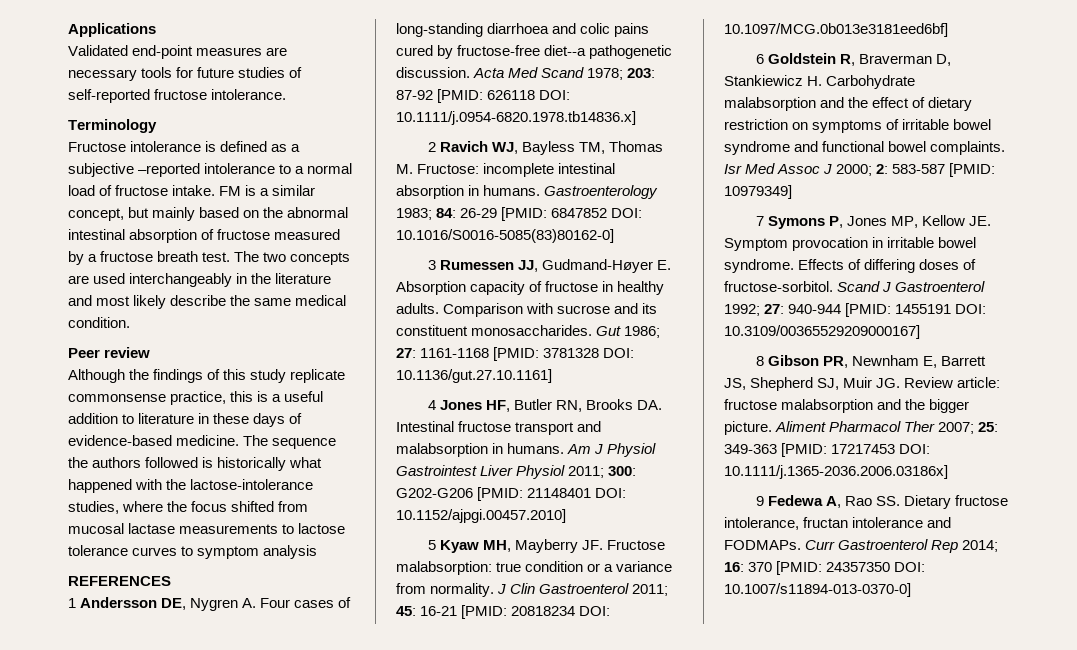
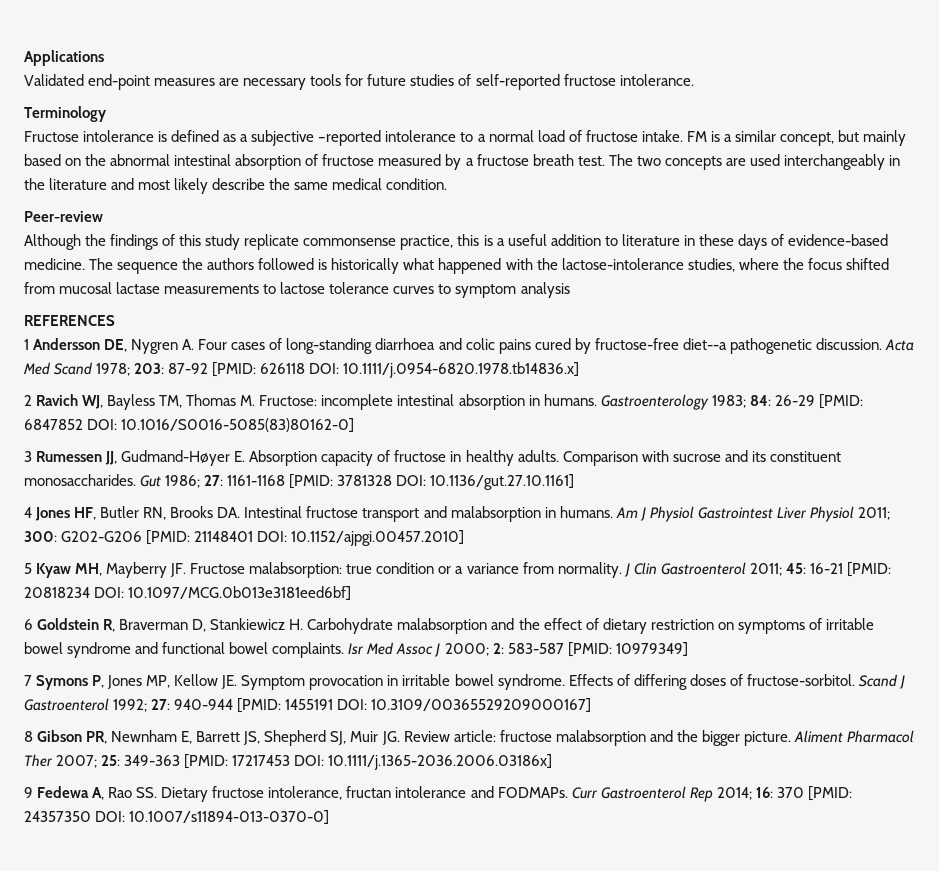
[68,347,151,358] Peer review -> [24,211,103,222] Peer-review

